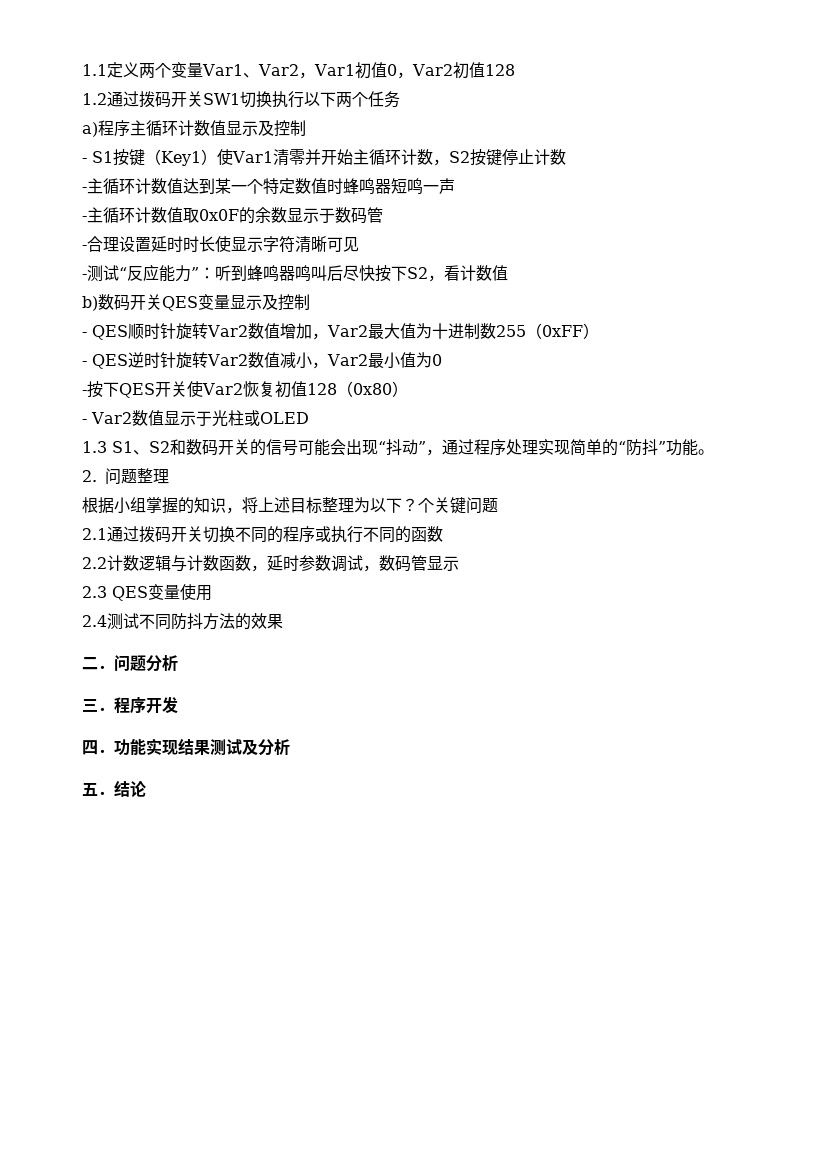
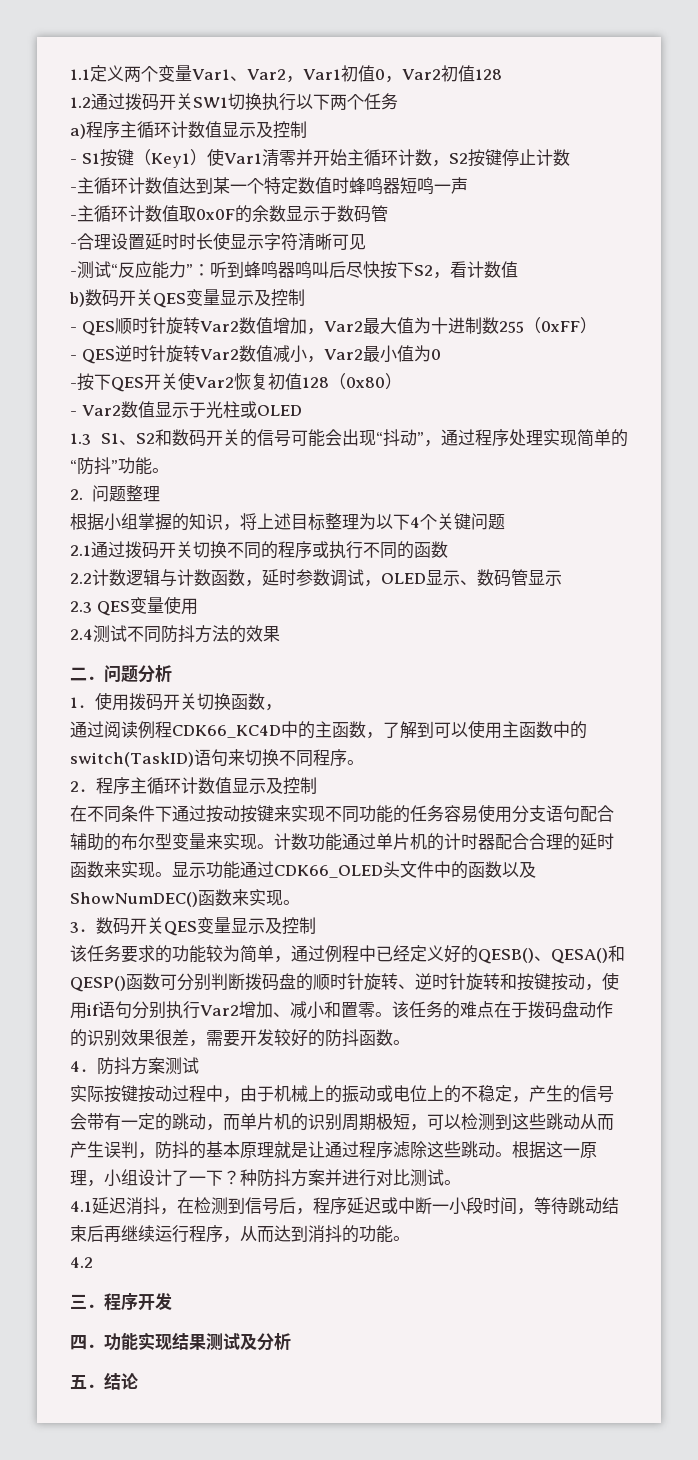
[402,498,418,512] ？ -> [410,517,420,528] 4
(379, 568) none -> [381,570,477,586] OLED显示、
(178, 662) none -> [70,692,282,711] [70,720,587,739] [70,749,364,767] [70,777,317,795] [70,804,614,823] [70,833,614,851] [70,861,536,879] [70,889,300,907] [70,917,316,936] [70,945,625,964] [70,972,619,992] [70,1001,613,1019] [70,1029,410,1047] [70,1057,199,1075] [70,1085,614,1103] [70,1113,614,1131] [70,1141,597,1159] [70,1169,461,1187] [70,1197,619,1215] [70,1225,410,1243] [70,1257,93,1268] // 1．使用拨码开关切换函数， // 通过阅读例程CDK66_KC4D中的主函数，了解到可以使用主函数中的switch(TaskID)语句来切换不同程序。 // 2．程序主循环计数值显示及控制 // 在不同条件下通过按动按键来实现不同功能的任务容易使用分支语句配合辅助的布尔型变量来实现。计数功能通过单片机的计时器配合合理的延时函数来实现。显示功能通过CDK66_OLED头文件中的函数以及ShowNumDEC()函数来实现。 // 3．数码开关QES变量显示及控制 // 该任务要求的功能较为简单，通过例程中已经定义好的QESB()、QESA()和QESP()函数可分别判断拨码盘的顺时针旋转、逆时针旋转和按键按动，使用if语句分别执行Var2增加、减小和置零。该任务的难点在于拨码盘动作的识别效果很差，需要开发较好的防抖函数。 // 4．防抖方案测试 // 实际按键按动过程中，由于机械上的振动或电位上的不稳定，产生的信号会带有一定的跳动，而单片机的识别周期极短，可以检测到这些跳动从而产生误判，防抖的基本原理就是让通过程序滤除这些跳动。根据这一原理，小组设计了一下？种防抖方案并进行对比测试。 // 4.1延迟消抖，在检测到信号后，程序延迟或中断一小段时间，等待跳动结束后再继续运行程序，从而达到消抖的功能。 // 4.2

